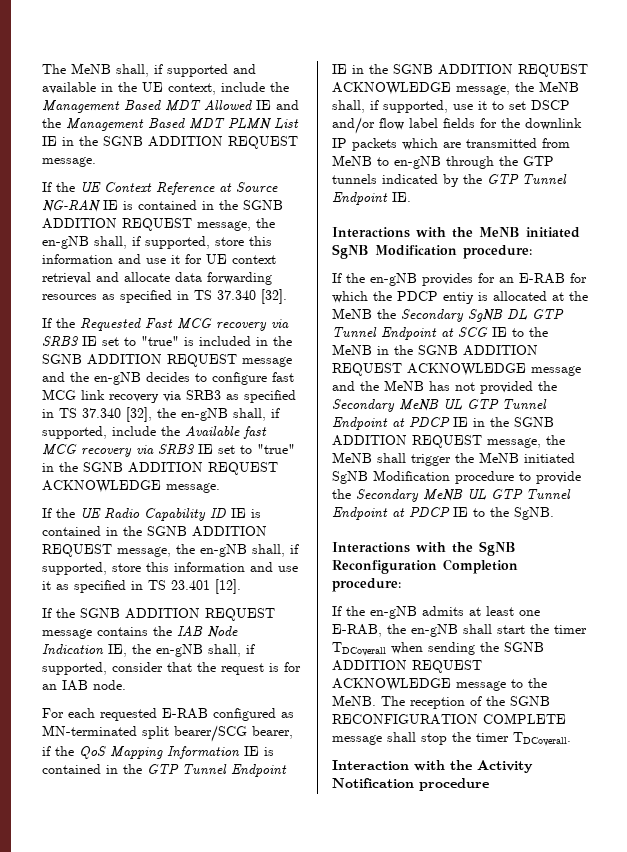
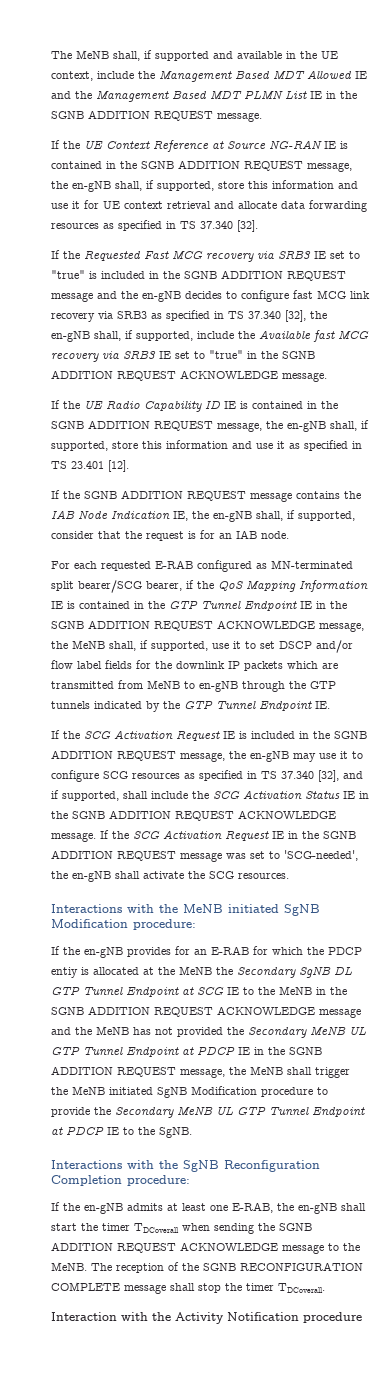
(411, 197) none -> [51,730,367,741] [51,750,363,762] [51,770,363,782] [51,790,369,801] [51,810,336,821] [51,830,356,842] [51,850,358,862] [51,871,289,882] // If the SCG Activation Request IE is included in the SGNB ADDITION REQUEST message, the en-gNB may use it to configure SCG resources as specified in TS 37.340 [32], and if supported, shall include the SCG Activation Status IE in the SGNB ADDITION REQUEST ACKNOWLEDGE message. If the SCG Activation Request IE in the SGNB ADDITION REQUEST message was set to 'SCG-needed', the en-gNB shall activate the SCG resources.

